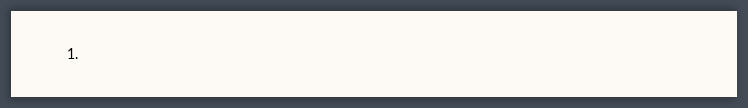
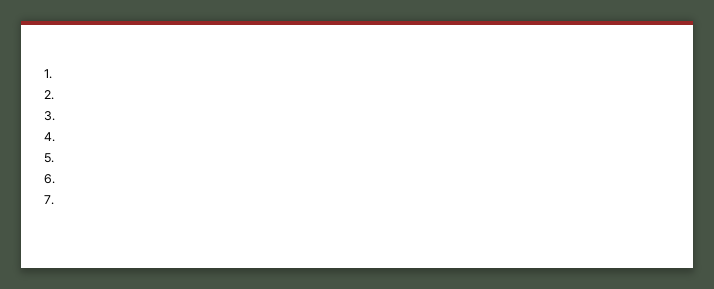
(78, 53) none -> [44,90,54,100] [44,111,55,121] [44,132,55,142] [44,153,54,163] [44,174,55,184] [44,195,54,205] // 2. // 3. // 4. // 5. // 6. // 7.

